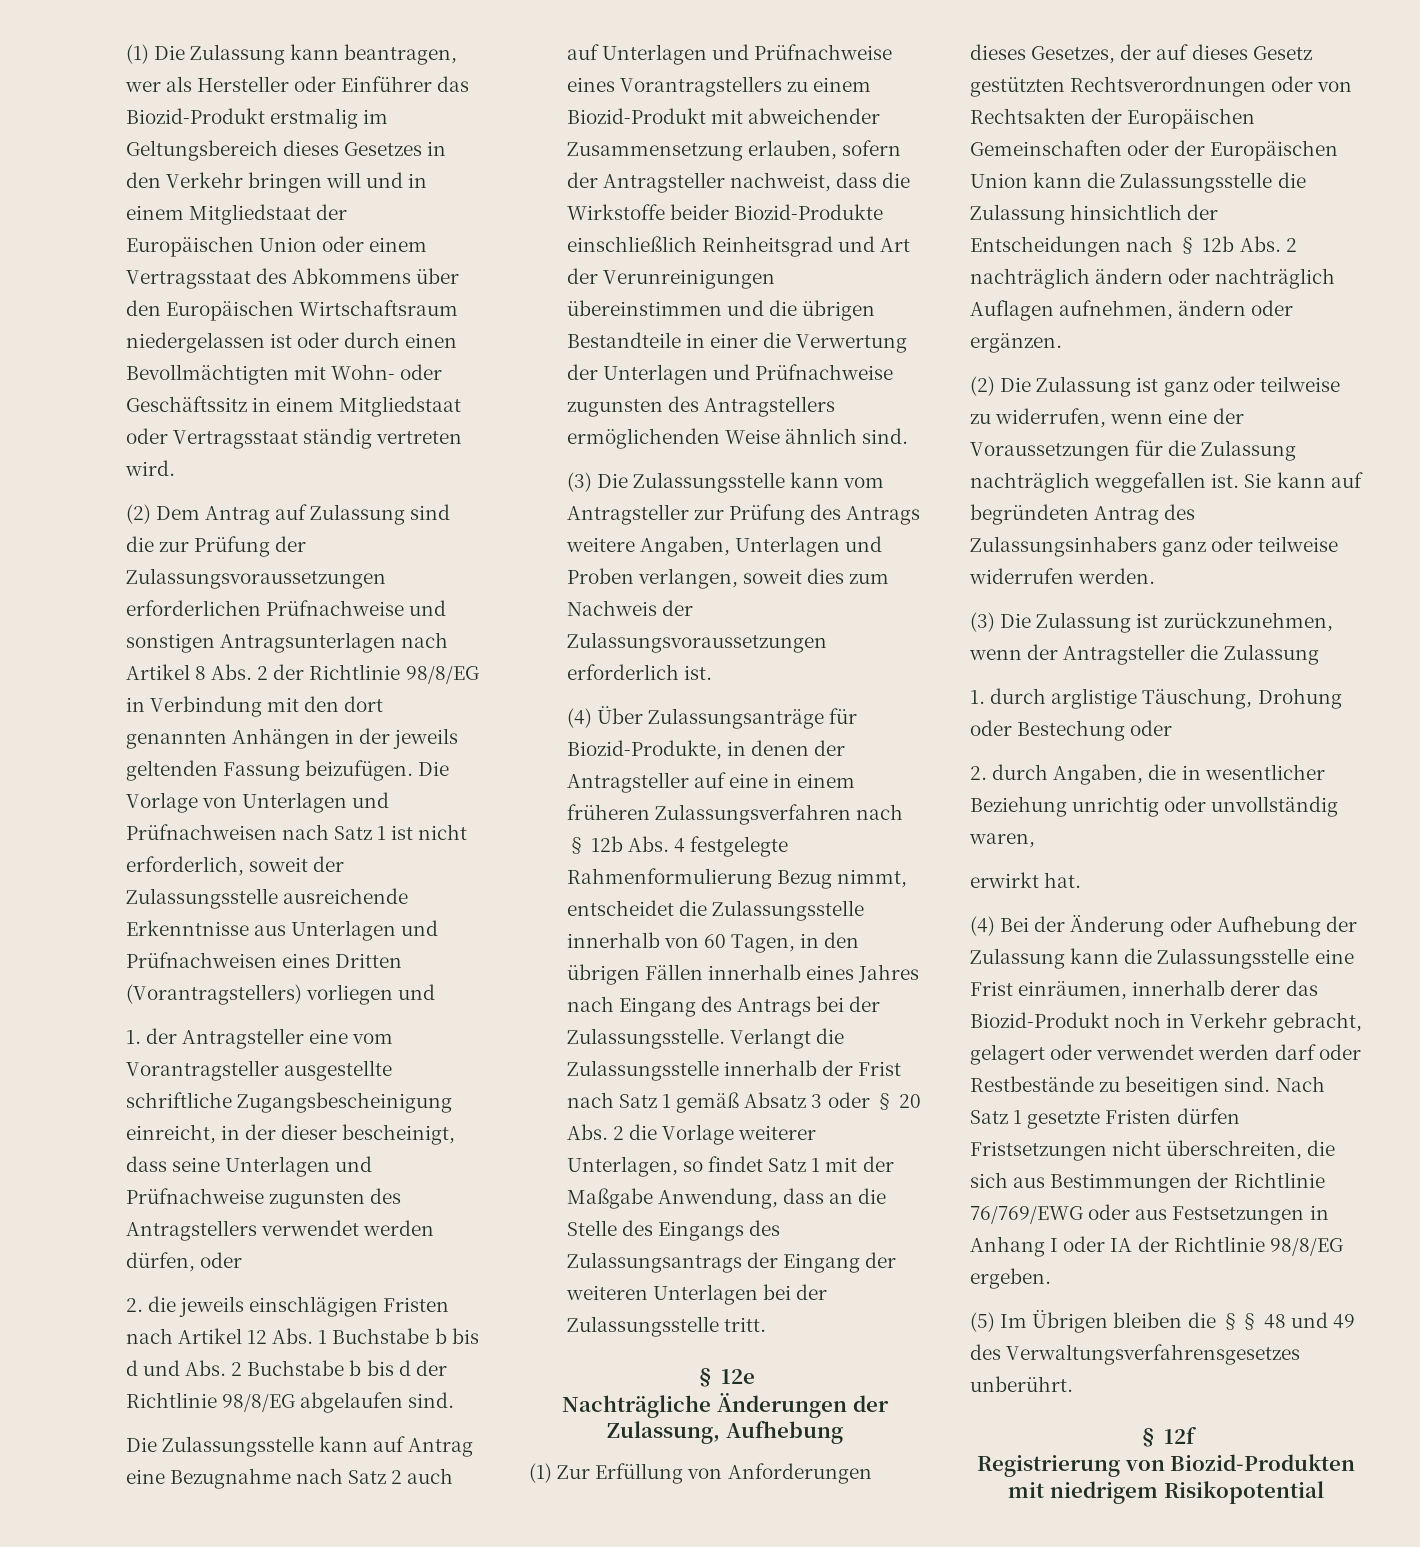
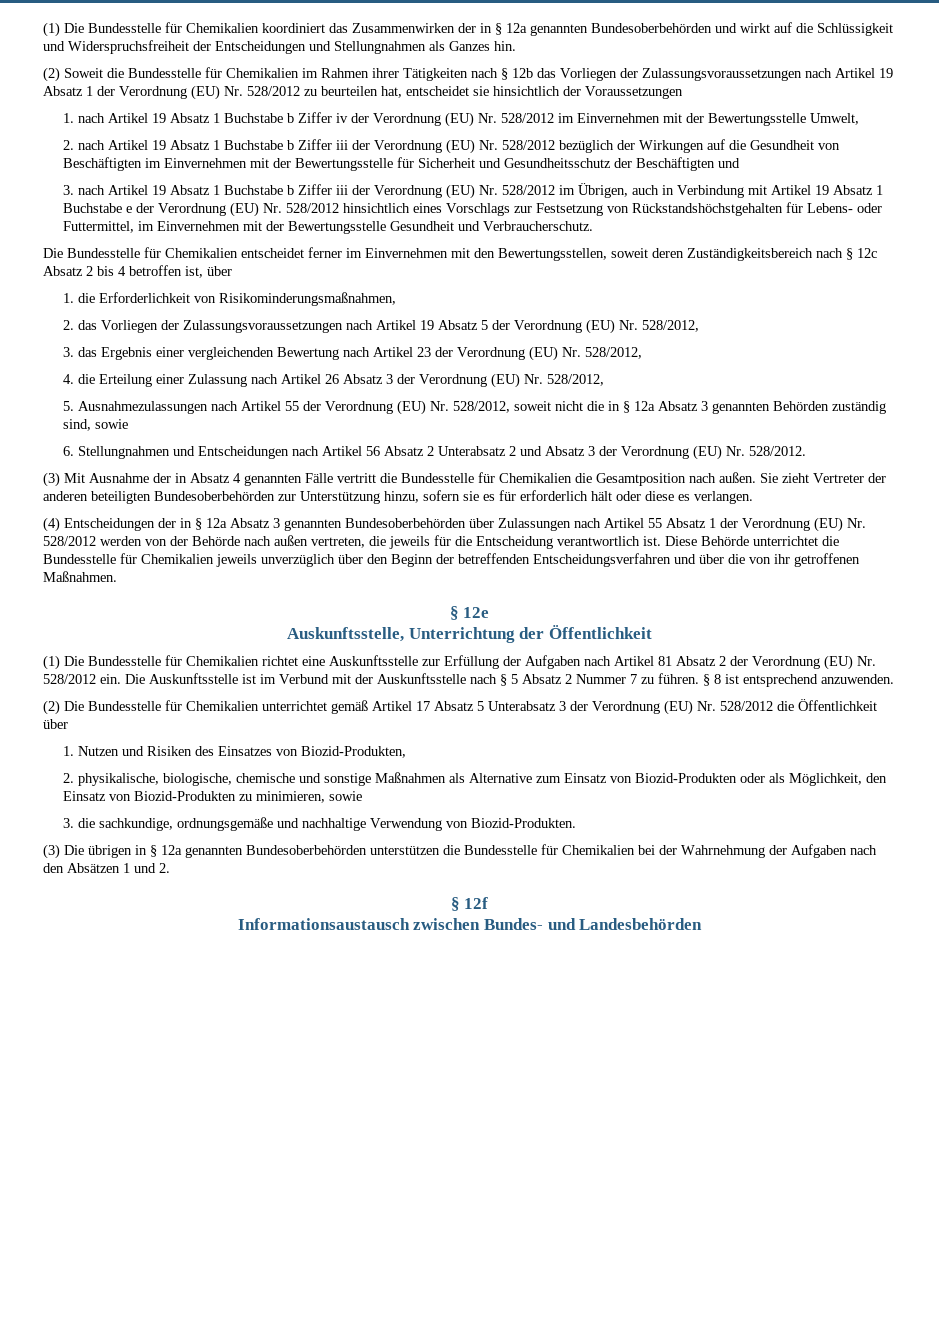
[125,44,458,65] [124,76,470,92] [125,108,389,129] [125,140,447,161] [125,172,428,193] [125,204,348,225] [125,236,428,257] [125,268,460,289] [125,300,459,321] [125,332,458,353] [125,364,443,385] [125,396,462,417] [125,428,463,449] [124,460,175,476] [125,504,451,525] [125,536,307,557] [125,568,386,589] [125,600,447,616] [125,632,449,653] [125,664,479,684] [125,696,384,717] [125,728,459,749] [125,760,450,781] [125,792,390,813] [125,824,468,840] [125,856,345,876] [125,888,408,909] [125,920,439,941] [125,952,403,968] [125,984,436,1005] [125,1028,394,1049] [125,1060,392,1081] [125,1092,452,1113] [125,1124,456,1145] [125,1156,373,1177] [125,1188,402,1209] [125,1220,435,1241] [125,1252,242,1272] [125,1296,450,1317] [125,1328,479,1344] [125,1360,447,1376] [125,1392,455,1413] [125,1436,474,1457] [125,1468,454,1489] [566,44,893,65] [566,76,872,97] [566,108,881,124] [566,140,902,161] [566,172,911,193] [566,204,884,220] [566,236,911,257] [566,268,775,289] [566,300,876,321] [566,332,908,353] [566,364,894,385] [566,396,836,417] [566,428,909,449] [566,472,885,493] [566,504,921,525] [565,536,883,557] [566,568,890,589] [566,600,693,616] [566,632,827,653] [566,664,712,680] [566,706,858,729] [566,740,846,760] [566,772,856,793] [566,804,904,825] [566,836,789,857] [566,868,908,889] [566,900,865,921] [566,932,860,953] [566,964,920,985] [566,996,881,1017] [566,1028,845,1049] [566,1060,902,1081] [566,1092,921,1113] [566,1124,817,1145] [566,1156,894,1177] [566,1188,887,1209] [566,1220,781,1241] [566,1252,897,1273] [565,1284,828,1305] [566,1316,766,1337] [694,1368,756,1387] [562,1393,889,1418] [607,1421,843,1444] [529,1463,872,1484] [970,44,1312,64] [970,76,1353,97] [970,108,1256,129] [970,140,1339,161] [970,172,1306,193] [970,204,1219,225] [970,236,1297,257] [970,268,1336,289] [970,300,1294,321] [970,333,1062,353] [970,376,1340,397] [970,408,1244,428] [970,440,1297,461] [970,472,1363,493] [970,504,1196,525] [970,536,1339,557] [969,568,1156,584] [970,612,1333,633] [969,644,1319,665] [970,688,1342,709] [970,720,1173,741] [970,764,1325,785] [970,796,1339,817] [969,833,1035,848] [970,872,1082,888] [970,915,1357,937] [970,948,1354,969] [970,980,1318,1000] [970,1012,1362,1033] [970,1044,1361,1065] [970,1076,1325,1097] [970,1108,1240,1129] [970,1140,1336,1161] [970,1172,1325,1193] [970,1204,1329,1225] [970,1236,1343,1257] [970,1268,1051,1289] [970,1310,1356,1333] [970,1344,1301,1365] [970,1376,1073,1392] [1137,1427,1198,1447] [976,1454,1356,1477] [1008,1481,1324,1504] (1) Die Zulassung kann beantragen, wer als Hersteller oder Einführer das Biozid-Produkt erstmalig im Geltungsbereich dieses Gesetzes in den Verkehr bringen will und in einem Mitgliedstaat der Europäischen Union oder einem Vertragsstaat des Abkommens über den Europäischen Wirtschaftsraum niedergelassen ist oder durch einen Bevollmächtigten mit Wohn- oder Geschäftssitz in einem Mitgliedstaat oder Vertragsstaat ständig vertreten wird. // (2) Dem Antrag auf Zulassung sind die zur Prüfung der Zulassungsvoraussetzungen erforderlichen Prüfnachweise und sonstigen Antragsunterlagen nach Artikel 8 Abs. 2 der Richtlinie 98/8/EG in Verbindung mit den dort genannten Anhängen in der jeweils geltenden Fassung beizufügen. Die Vorlage von Unterlagen und Prüfnachweisen nach Satz 1 ist nicht erforderlich, soweit der Zulassungsstelle ausreichende Erkenntnisse aus Unterlagen und Prüfnachweisen eines Dritten (Vorantragstellers) vorliegen und // 1. der Antragsteller eine vom Vorantragsteller ausgestellte schriftliche Zugangsbescheinigung einreicht, in der dieser bescheinigt, dass seine Unterlagen und Prüfnachweise zugunsten des Antragstellers verwendet werden dürfen, oder // 2. die jeweils einschlägigen Fristen nach Artikel 12 Abs. 1 Buchstabe b bis d und Abs. 2 Buchstabe b bis d der Richtlinie 98/8/EG abgelaufen sind. // Die Zulassungsstelle kann auf Antrag eine Bezugnahme nach Satz 2 auch auf Unterlagen und Prüfnachweise eines Vorantragstellers zu einem Biozid-Produkt mit abweichender Zusammensetzung erlauben, sofern der Antragsteller nachweist, dass die Wirkstoffe beider Biozid-Produkte einschließlich Reinheitsgrad und Art der Verunreinigungen übereinstimmen und die übrigen Bestandteile in einer die Verwertung der Unterlagen und Prüfnachweise zugunsten des Antragstellers ermöglichenden Weise ähnlich sind. // (3) Die Zulassungsstelle kann vom Antragsteller zur Prüfung des Antrags weitere Angaben, Unterlagen und Proben verlangen, soweit dies zum Nachweis der Zulassungsvoraussetzungen erforderlich ist. // (4) Über Zulassungsanträge für Biozid-Produkte, in denen der Antragsteller auf eine in einem früheren Zulassungsverfahren nach § 12b Abs. 4 festgelegte Rahmenformulierung Bezug nimmt, entscheidet die Zulassungsstelle innerhalb von 60 Tagen, in den übrigen Fällen innerhalb eines Jahres nach Eingang des Antrags bei der Zulassungsstelle. Verlangt die Zulassungsstelle innerhalb der Frist nach Satz 1 gemäß Absatz 3 oder § 20 Abs. 2 die Vorlage weiterer Unterlagen, so findet Satz 1 mit der Maßgabe Anwendung, dass an die Stelle des Eingangs des Zulassungsantrags der Eingang der weiteren Unterlagen bei der Zulassungsstelle tritt. // § 12e // Nachträgliche Änderungen der Zulassung, Aufhebung // (1) Zur Erfüllung von Anforderungen dieses Gesetzes, der auf dieses Gesetz gestützten Rechtsverordnungen oder von Rechtsakten der Europäischen Gemeinschaften oder der Europäischen Union kann die Zulassungsstelle die Zulassung hinsichtlich der Entscheidungen nach § 12b Abs. 2 nachträglich ändern oder nachträglich Auflagen aufnehmen, ändern oder ergänzen. // (2) Die Zulassung ist ganz oder teilweise zu widerrufen, wenn eine der Voraussetzungen für die Zulassung nachträglich weggefallen ist. Sie kann auf begründeten Antrag des Zulassungsinhabers ganz oder teilweise widerrufen werden. // (3) Die Zulassung ist zurückzunehmen, wenn der Antragsteller die Zulassung // 1. durch arglistige Täuschung, Drohung oder Bestechung oder // 2. durch Angaben, die in wesentlicher Beziehung unrichtig oder unvollständig waren, // erwirkt hat. // (4) Bei der Änderung oder Aufhebung der Zulassung kann die Zulassungsstelle eine Frist einräumen, innerhalb derer das Biozid-Produkt noch in Verkehr gebracht, gelagert oder verwendet werden darf oder Restbestände zu beseitigen sind. Nach Satz 1 gesetzte Fristen dürfen Fristsetzungen nicht überschreiten, die sich aus Bestimmungen der Richtlinie 76/769/EWG oder aus Festsetzungen in Anhang I oder IA der Richtlinie 98/8/EG ergeben. // (5) Im Übrigen bleiben die §§ 48 und 49 des Verwaltungsverfahrensgesetzes unberührt. // § 12f // Registrierung von Biozid-Produkten mit niedrigem Risikopotential -> [43,22,893,37] [43,40,516,54] [43,67,893,82] [43,85,683,100] [63,112,860,127] [63,139,841,154] [63,157,741,171] [63,183,884,199] [63,202,883,217] [63,221,594,234] [43,247,877,261] [43,265,232,278] [63,292,397,306] [63,319,700,334] [63,346,643,361] [63,373,605,388] [63,400,887,415] [63,419,129,431] [63,445,807,460] [43,472,886,487] [43,490,753,504] [43,517,866,532] [43,535,839,549] [43,553,860,567] [43,571,117,582] [449,606,490,620] [287,625,652,643] [43,655,876,670] [43,673,894,687] [43,699,877,715] [43,719,68,729] [63,746,407,758] [63,772,888,786] [63,791,363,803] [63,817,577,831] [43,844,877,859] [43,863,170,873] [450,897,489,911] [237,918,703,930] (1) Die Bundesstelle für Chemikalien koordiniert das Zusammenwirken der in § 12a genannten Bundesoberbehörden und wirkt auf die Schlüssigkeit und Widerspruchsfreiheit der Entscheidungen und Stellungnahmen als Ganzes hin. // (2) Soweit die Bundesstelle für Chemikalien im Rahmen ihrer Tätigkeiten nach § 12b das Vorliegen der Zulassungsvoraussetzungen nach Artikel 19 Absatz 1 der Verordnung (EU) Nr. 528/2012 zu beurteilen hat, entscheidet sie hinsichtlich der Voraussetzungen // 1. nach Artikel 19 Absatz 1 Buchstabe b Ziffer iv der Verordnung (EU) Nr. 528/2012 im Einvernehmen mit der Bewertungsstelle Umwelt, // 2. nach Artikel 19 Absatz 1 Buchstabe b Ziffer iii der Verordnung (EU) Nr. 528/2012 bezüglich der Wirkungen auf die Gesundheit von Beschäftigten im Einvernehmen mit der Bewertungsstelle für Sicherheit und Gesundheitsschutz der Beschäftigten und // 3. nach Artikel 19 Absatz 1 Buchstabe b Ziffer iii der Verordnung (EU) Nr. 528/2012 im Übrigen, auch in Verbindung mit Artikel 19 Absatz 1 Buchstabe e der Verordnung (EU) Nr. 528/2012 hinsichtlich eines Vorschlags zur Festsetzung von Rückstandshöchstgehalten für Lebens- oder Futtermittel, im Einvernehmen mit der Bewertungsstelle Gesundheit und Verbraucherschutz. // Die Bundesstelle für Chemikalien entscheidet ferner im Einvernehmen mit den Bewertungsstellen, soweit deren Zuständigkeitsbereich nach § 12c Absatz 2 bis 4 betroffen ist, über // 1. die Erforderlichkeit von Risikominderungsmaßnahmen, // 2. das Vorliegen der Zulassungsvoraussetzungen nach Artikel 19 Absatz 5 der Verordnung (EU) Nr. 528/2012, // 3. das Ergebnis einer vergleichenden Bewertung nach Artikel 23 der Verordnung (EU) Nr. 528/2012, // 4. die Erteilung einer Zulassung nach Artikel 26 Absatz 3 der Verordnung (EU) Nr. 528/2012, // 5. Ausnahmezulassungen nach Artikel 55 der Verordnung (EU) Nr. 528/2012, soweit nicht die in § 12a Absatz 3 genannten Behörden zuständig sind, sowie // 6. Stellungnahmen und Entscheidungen nach Artikel 56 Absatz 2 Unterabsatz 2 und Absatz 3 der Verordnung (EU) Nr. 528/2012. // (3) Mit Ausnahme der in Absatz 4 genannten Fälle vertritt die Bundesstelle für Chemikalien die Gesamtposition nach außen. Sie zieht Vertreter der anderen beteiligten Bundesoberbehörden zur Unterstützung hinzu, sofern sie es für erforderlich hält oder diese es verlangen. // (4) Entscheidungen der in § 12a Absatz 3 genannten Bundesoberbehörden über Zulassungen nach Artikel 55 Absatz 1 der Verordnung (EU) Nr. 528/2012 werden von der Behörde nach außen vertreten, die jeweils für die Entscheidung verantwortlich ist. Diese Behörde unterrichtet die Bundesstelle für Chemikalien jeweils unverzüglich über den Beginn der betreffenden Entscheidungsverfahren und über die von ihr getroffenen Maßnahmen. // § 12e // Auskunftsstelle, Unterrichtung der Öffentlichkeit // (1) Die Bundesstelle für Chemikalien richtet eine Auskunftsstelle zur Erfüllung der Aufgaben nach Artikel 81 Absatz 2 der Verordnung (EU) Nr. 528/2012 ein. Die Auskunftsstelle ist im Verbund mit der Auskunftsstelle nach § 5 Absatz 2 Nummer 7 zu führen. § 8 ist entsprechend anzuwenden. // (2) Die Bundesstelle für Chemikalien unterrichtet gemäß Artikel 17 Absatz 5 Unterabsatz 3 der Verordnung (EU) Nr. 528/2012 die Öffentlichkeit über // 1. Nutzen und Risiken des Einsatzes von Biozid-Produkten, // 2. physikalische, biologische, chemische und sonstige Maßnahmen als Alternative zum Einsatz von Biozid-Produkten oder als Möglichkeit, den Einsatz von Biozid-Produkten zu minimieren, sowie // 3. die sachkundige, ordnungsgemäße und nachhaltige Verwendung von Biozid-Produkten. // (3) Die übrigen in § 12a genannten Bundesoberbehörden unterstützen die Bundesstelle für Chemikalien bei der Wahrnehmung der Aufgaben nach den Absätzen 1 und 2. // § 12f // Informationsaustausch zwischen Bundes- und Landesbehörden

